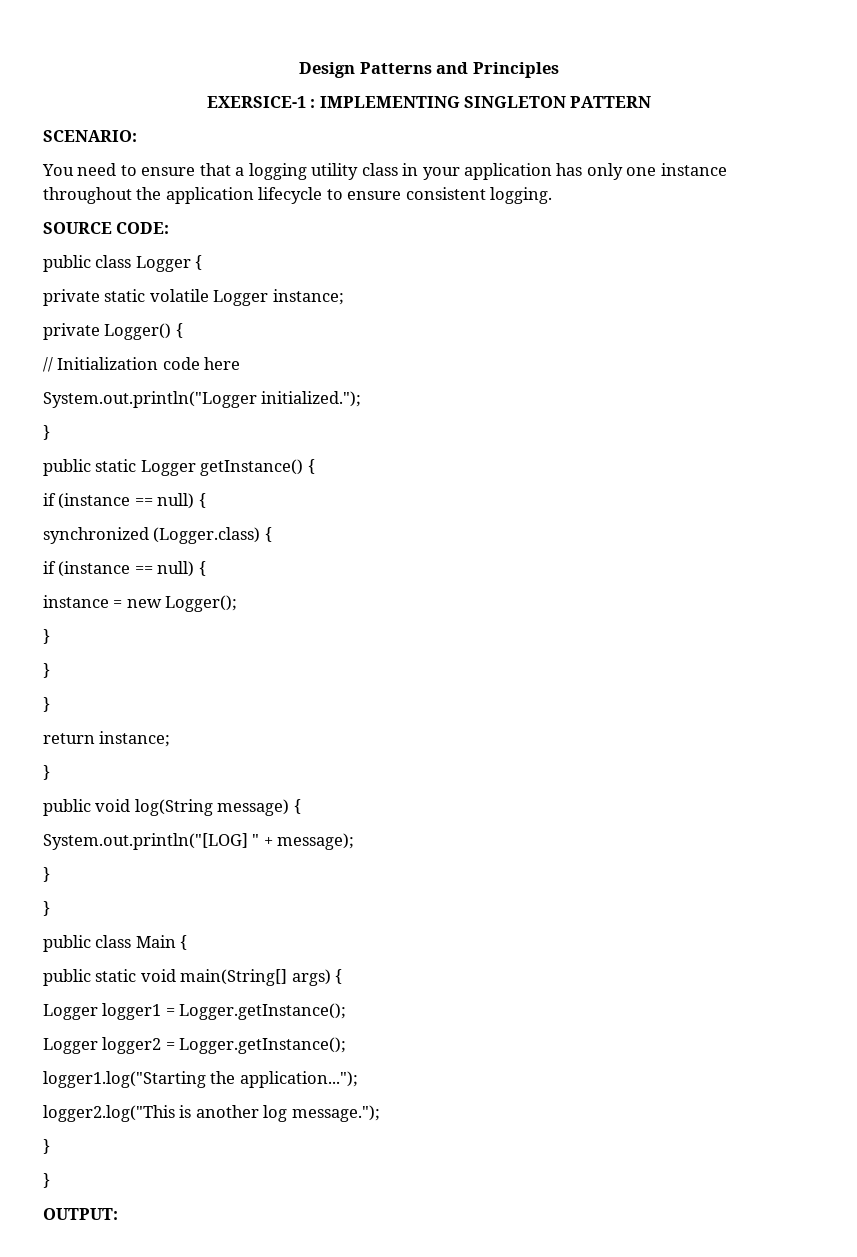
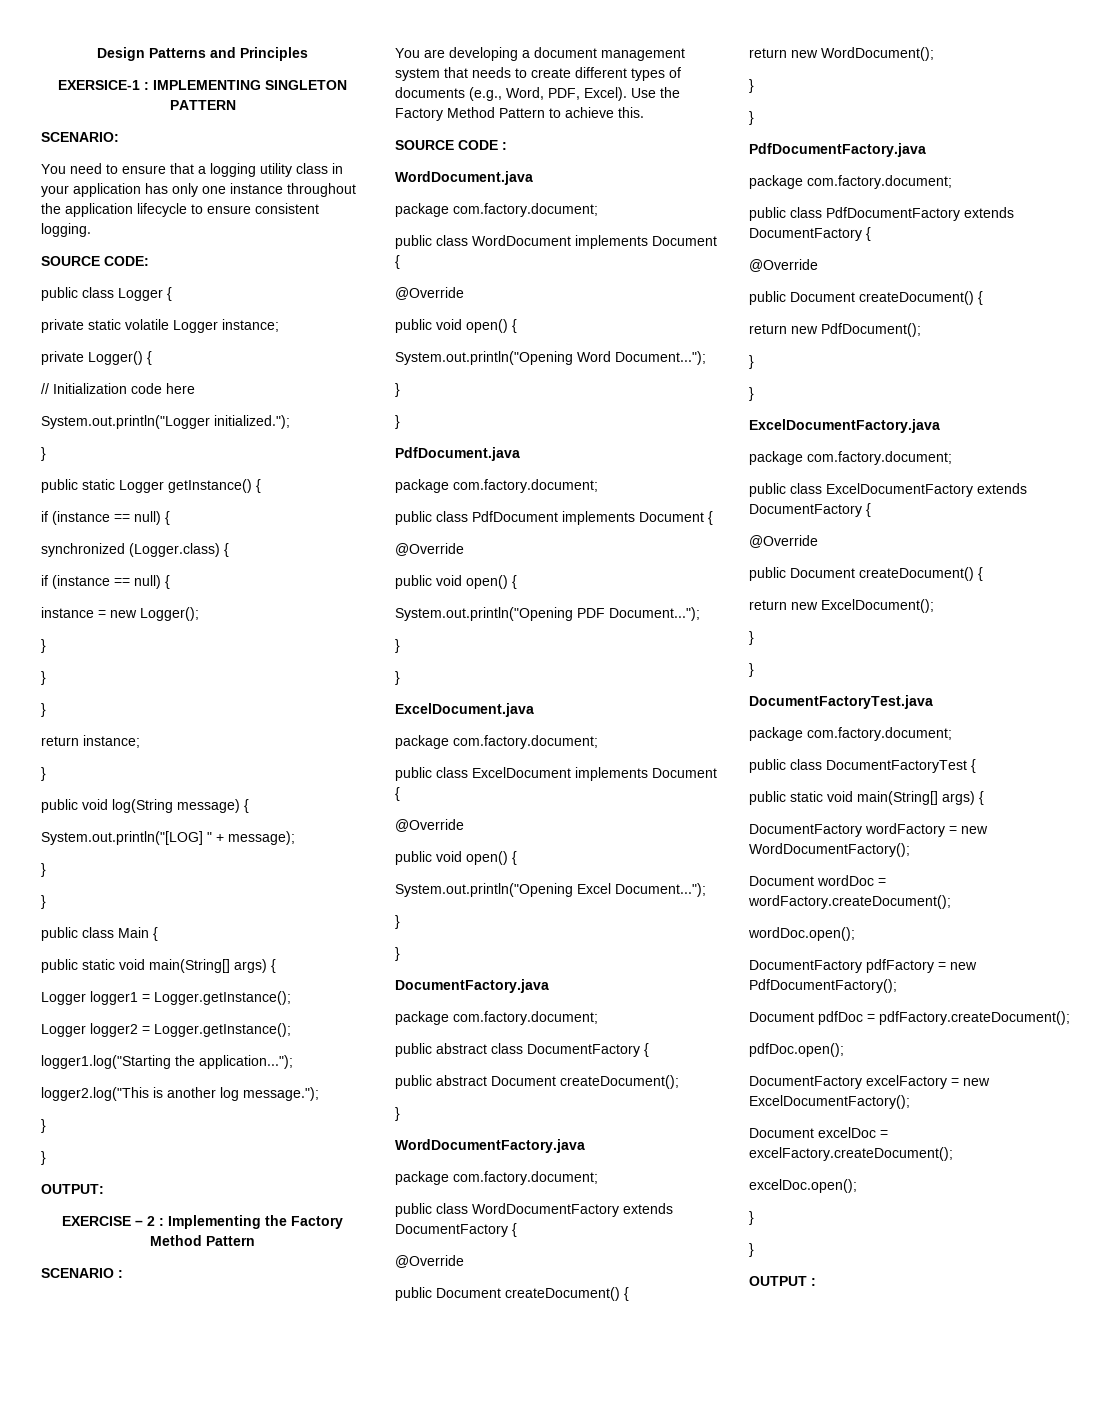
(118, 1214) none -> [62,1215,343,1229] [150,1235,255,1246] [41,1268,123,1278] [395,47,685,61] [395,67,681,81] [395,87,680,101] [395,107,644,121] [395,140,507,150] [395,171,533,185] [395,203,598,217] [395,235,717,249] [395,255,400,269] [395,287,464,300] [395,319,517,333] [395,351,706,365] [395,383,400,397] [395,415,400,429] [395,447,520,461] [395,479,598,493] [395,511,713,525] [395,543,464,556] [395,575,517,589] [395,607,700,621] [395,639,400,653] [395,671,400,685] [395,703,534,717] [395,735,598,749] [395,767,717,781] [395,787,400,801] [395,819,464,832] [395,851,517,865] [395,883,706,897] [395,915,400,929] [395,947,400,961] [395,979,549,993] [395,1011,598,1025] [395,1043,649,1057] [395,1075,679,1089] [395,1107,400,1121] [395,1139,585,1153] [395,1171,598,1185] [395,1203,673,1217] [395,1223,517,1237] [395,1255,464,1268] [395,1287,629,1301] [749,47,934,61] [749,79,754,93] [749,111,754,125] [749,143,926,157] [749,175,952,189] [749,207,1014,221] [749,227,871,241] [749,259,818,272] [749,291,983,305] [749,323,921,337] [749,355,754,369] [749,387,754,401] [749,419,940,433] [749,451,952,465] [749,483,1027,497] [749,503,871,517] [749,535,818,548] [749,567,983,581] [749,599,934,613] [749,631,754,645] [749,663,754,677] [749,695,933,709] [749,727,952,741] [749,759,976,773] [749,791,984,805] [749,823,988,837] [749,843,910,857] [749,875,886,886] [748,895,951,909] [748,927,855,941] [749,959,977,973] [749,979,897,993] [749,1011,1070,1025] [749,1043,844,1057] [749,1075,990,1089] [749,1095,910,1109] [749,1127,888,1138] [749,1147,953,1161] [749,1179,857,1193] [749,1211,754,1225] [749,1243,754,1257] [749,1276,816,1286] // EXERCISE – 2 : Implementing the Factory Method Pattern // SCENARIO : // You are developing a document management system that needs to create different types of documents (e.g., Word, PDF, Excel). Use the Factory Method Pattern to achieve this. // SOURCE CODE : // WordDocument.java // package com.factory.document; // public class WordDocument implements Document { // @Override // public void open() { // System.out.println("Opening Word Document..."); // } // } // PdfDocument.java // package com.factory.document; // public class PdfDocument implements Document { // @Override // public void open() { // System.out.println("Opening PDF Document..."); // } // } // ExcelDocument.java // package com.factory.document; // public class ExcelDocument implements Document { // @Override // public void open() { // System.out.println("Opening Excel Document..."); // } // } // DocumentFactory.java // package com.factory.document; // public abstract class DocumentFactory { // public abstract Document createDocument(); // } // WordDocumentFactory.java // package com.factory.document; // public class WordDocumentFactory extends DocumentFactory { // @Override // public Document createDocument() { // return new WordDocument(); // } // } // PdfDocumentFactory.java // package com.factory.document; // public class PdfDocumentFactory extends DocumentFactory { // @Override // public Document createDocument() { // return new PdfDocument(); // } // } // ExcelDocumentFactory.java // package com.factory.document; // public class ExcelDocumentFactory extends DocumentFactory { // @Override // public Document createDocument() { // return new ExcelDocument(); // } // } // DocumentFactoryTest.java // package com.factory.document; // public class DocumentFactoryTest { // public static void main(String[] args) { // DocumentFactory wordFactory = new WordDocumentFactory(); // Document wordDoc = wordFactory.createDocument(); // wordDoc.open(); // DocumentFactory pdfFactory = new PdfDocumentFactory(); // Document pdfDoc = pdfFactory.createDocument(); // pdfDoc.open(); // DocumentFactory excelFactory = new ExcelDocumentFactory(); // Document excelDoc = excelFactory.createDocument(); // excelDoc.open(); // } // } // OUTPUT :

